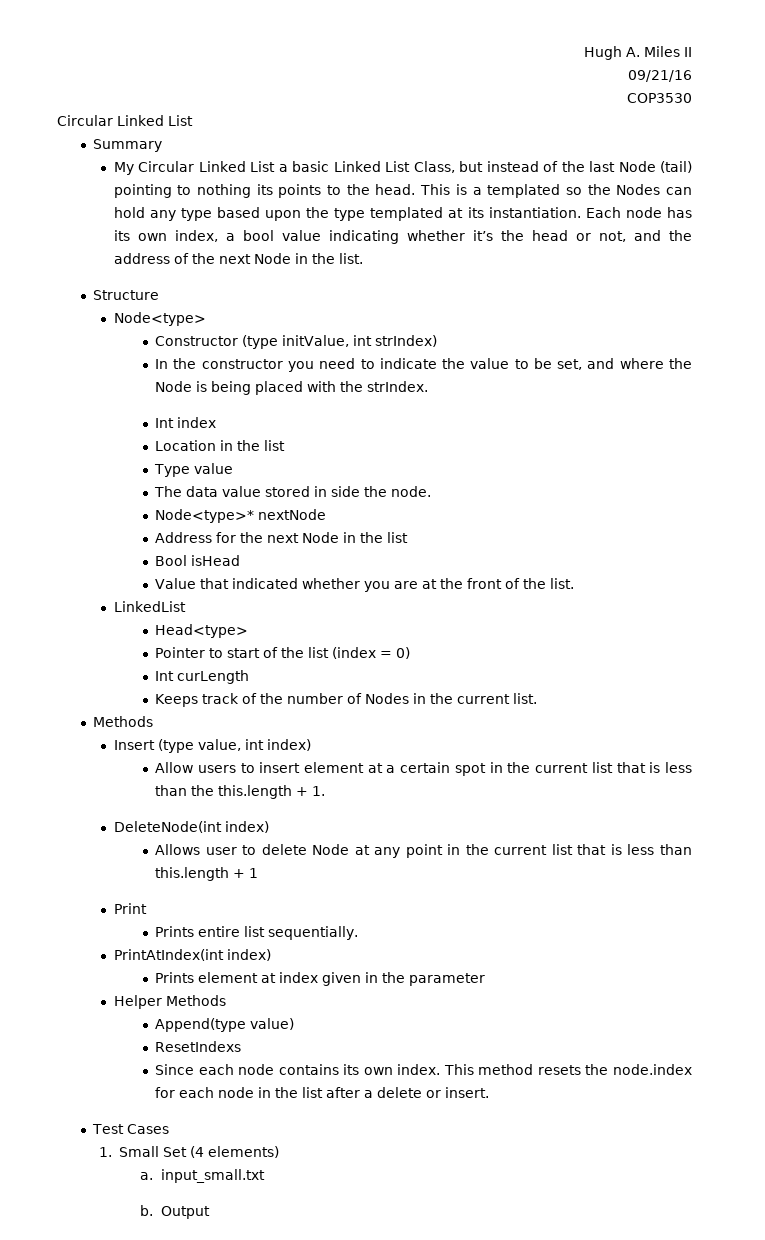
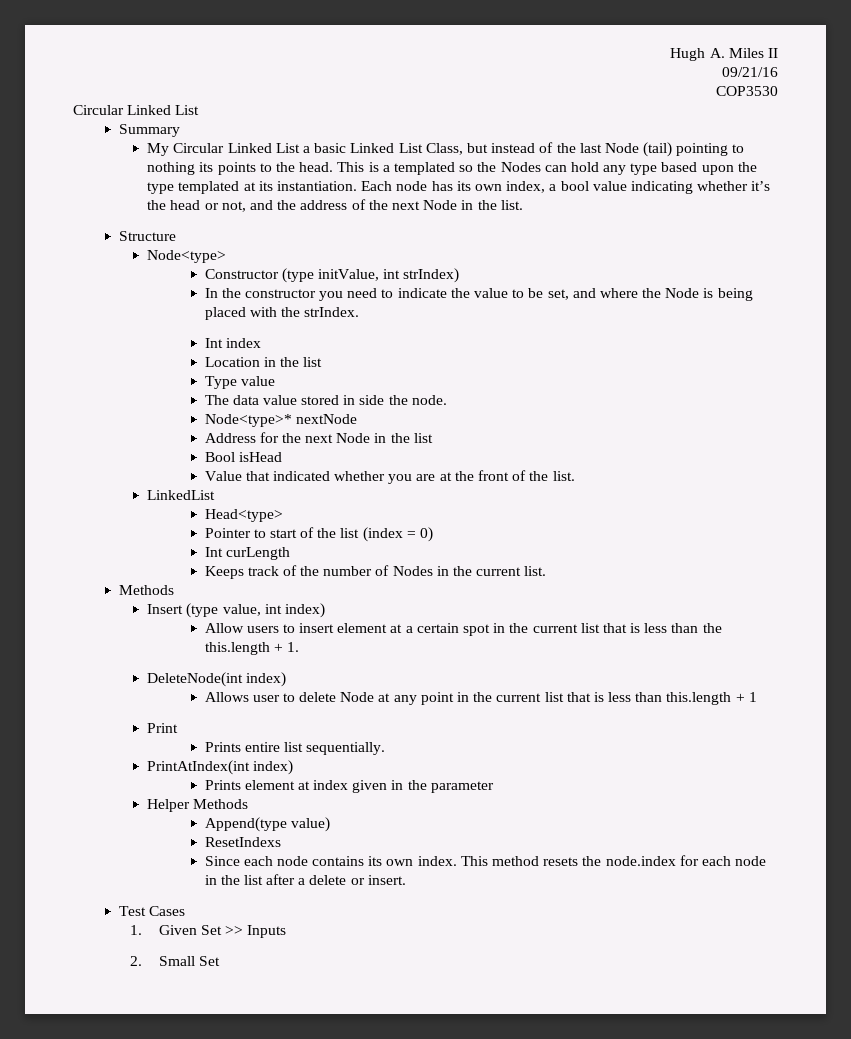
[119,1146,280,1158] [140,1169,266,1183] [140,1205,211,1219] Small Set (4 elements) // a. input_small.txt // b. Output -> [158,925,287,938] [130,956,221,966] Given Set >> Inputs // 2. Small Set

